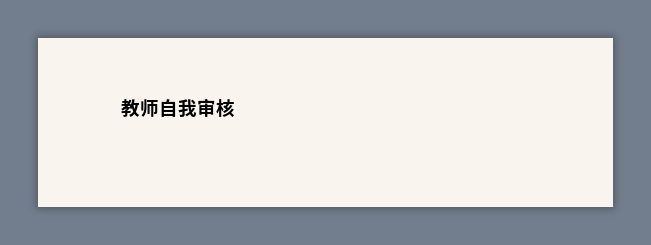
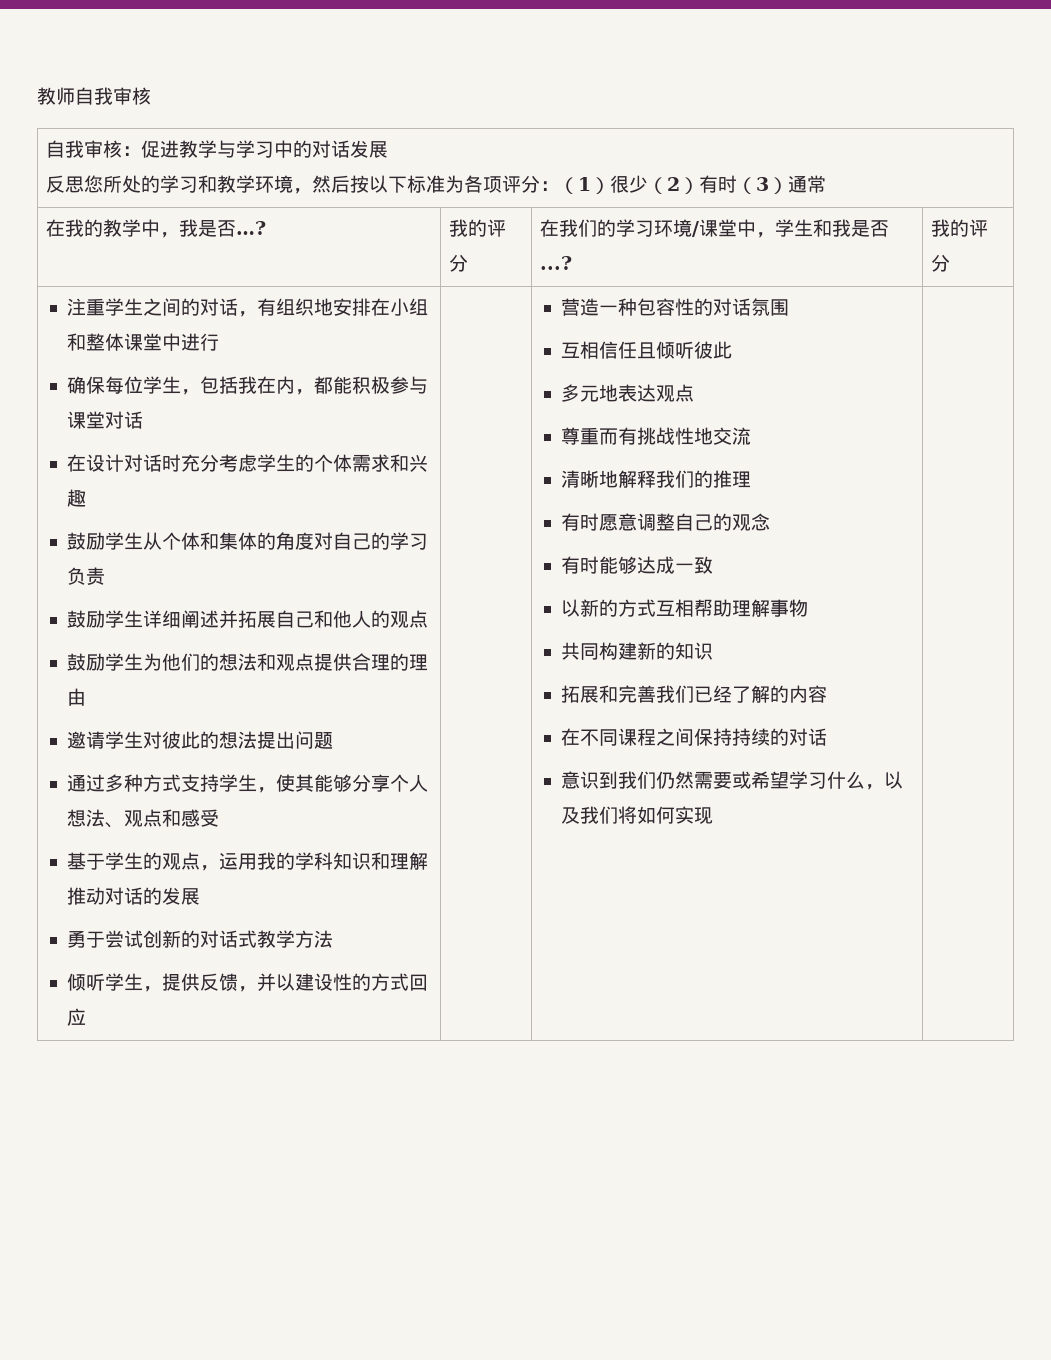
(235, 108) none -> [46,140,389,158] [46,175,827,194] [46,219,267,238] [449,219,507,237] [449,254,469,272] [540,219,890,238] [540,256,573,270] [931,219,989,237] [931,254,951,272] [67,298,429,317] [67,333,220,351] [67,376,429,395] [67,411,144,429] [67,454,429,472] [67,489,87,507] [67,532,429,550] [67,567,106,585] [67,610,429,628] [67,653,429,671] [67,688,87,706] [67,731,334,749] [67,774,429,793] [67,809,220,828] [67,852,429,871] [67,887,201,905] [67,930,334,948] [67,973,429,992] [67,1008,87,1026] [561,298,790,316] [561,341,733,359] [561,384,695,402] [561,427,752,445] [561,470,752,488] [561,513,771,531] [561,556,714,574] [561,599,809,617] [561,642,714,660] [561,685,828,703] [561,728,828,746] [561,771,904,790] [561,806,714,824] // 自我审核：促进教学与学习中的对话发展 // 反思您所处的学习和教学环境，然后按以下标准为各项评分：（1）很少（2）有时（3）通常 // 在我的教学中，我是否…? | 我的评分 | 在我们的学习环境/课堂中，学生和我是否...? | 我的评分 // 注重学生之间的对话，有组织地安排在小组和整体课堂中进行 // 确保每位学生，包括我在内，都能积极参与课堂对话 // 在设计对话时充分考虑学生的个体需求和兴趣 // 鼓励学生从个体和集体的角度对自己的学习负责 // 鼓励学生详细阐述并拓展自己和他人的观点 // 鼓励学生为他们的想法和观点提供合理的理由 // 邀请学生对彼此的想法提出问题 // 通过多种方式支持学生，使其能够分享个人想法、观点和感受 // 基于学生的观点，运用我的学科知识和理解推动对话的发展 // 勇于尝试创新的对话式教学方法 // 倾听学生，提供反馈，并以建设性的方式回应 | | 营造一种包容性的对话氛围 // 互相信任且倾听彼此 // 多元地表达观点 // 尊重而有挑战性地交流 // 清晰地解释我们的推理 // 有时愿意调整自己的观念 // 有时能够达成一致 // 以新的方式互相帮助理解事物 // 共同构建新的知识 // 拓展和完善我们已经了解的内容 // 在不同课程之间保持持续的对话 // 意识到我们仍然需要或希望学习什么，以及我们将如何实现 |

